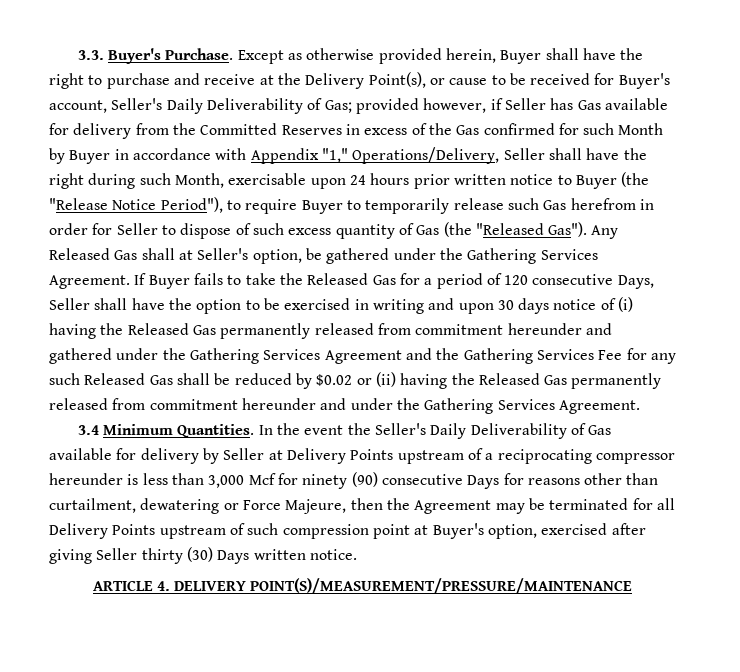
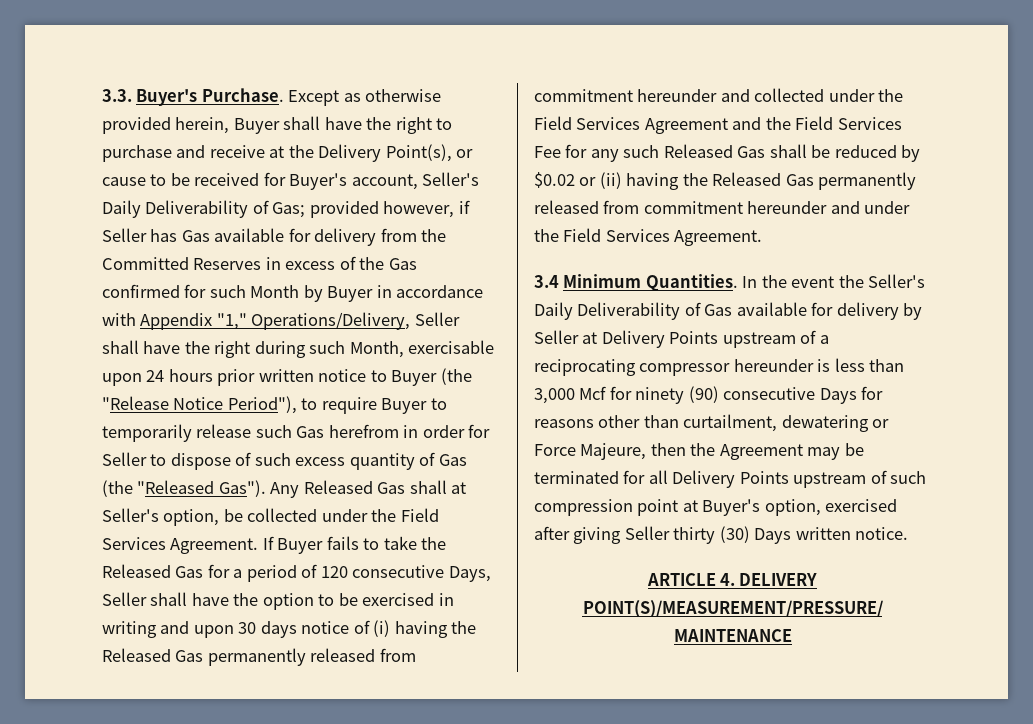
[326,248,537,264] gathered under the Gathering -> [247,508,439,522] collected under the Field
[49,348,259,364] gathered under the Gathering -> [754,88,904,102] [534,116,572,130] collected under the Field
[463,348,533,364] Gathering -> [795,116,834,130] Field
[424,398,494,414] Gathering -> [563,228,602,242] Field

